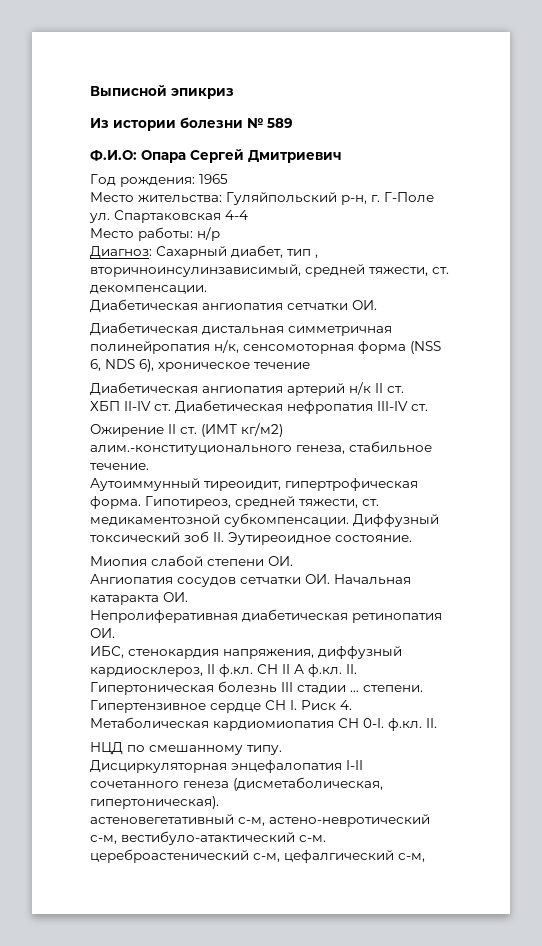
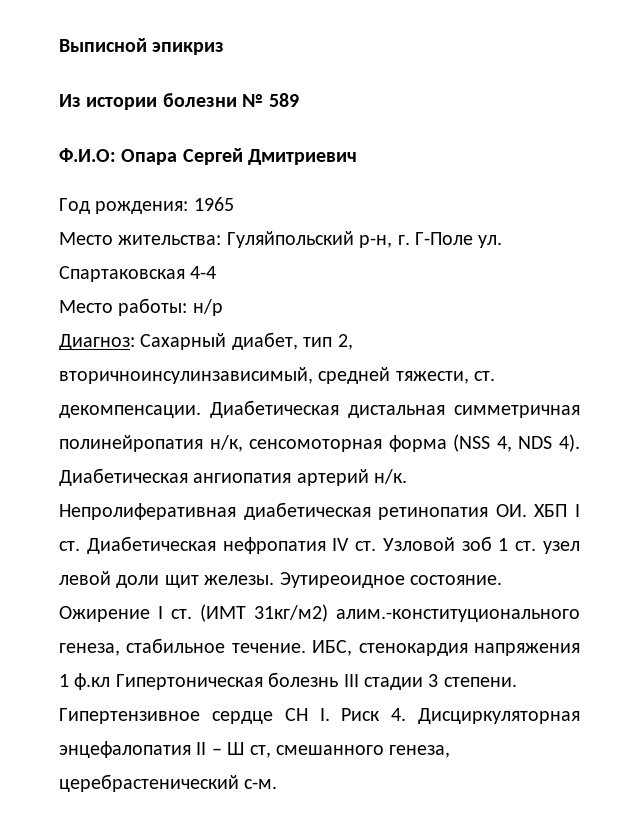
[315,254,318,258] , -> [337,334,353,350] 2,
[90,299,377,313] // Диабетическая ангиопатия сетчатки ОИ. // -> (201, 411) none
[90,359,310,372] [90,382,404,396] [90,401,151,411] 6, NDS 6), хроническое течение // Диабетическая ангиопатия артерий н/к II ст. // ХБП II-IV -> [496,434,580,452] [59,468,408,486] [59,502,581,520] 4, NDS 4). Диабетическая ангиопатия артерий н/к. Непролиферативная диабетическая ретинопатия ОИ. ХБП I
[377,401,428,411] [90,424,176,437] III-IV ст. // Ожирение II -> [332,536,580,554] [59,571,502,588] [59,606,163,622] IV ст. Узловой зоб 1 ст. узел левой доли щит железы. Эутиреоидное состояние. Ожирение I
[241,423,283,437] кг/м2) -> [254,604,328,622] 31кг/м2)
[90,478,418,491] [90,496,379,509] [90,513,439,527] [90,531,412,545] [90,555,293,566] [90,574,411,587] [90,592,188,605] [90,609,442,623] [90,628,115,638] [90,646,402,659] [90,664,357,677] // Аутоиммунный тиреоидит, гипертрофическая форма. Гипотиреоз, средней тяжести, ст. медикаментозной субкомпенсации. Диффузный токсический зоб II. Эутиреоидное состояние. // Миопия слабой степени ОИ. // Ангиопатия сосудов сетчатки ОИ. Начальная катаракта ОИ. // Непролиферативная диабетическая ретинопатия ОИ. // ИБС, стенокардия напряжения, диффузный кардиосклероз, II ф.кл. СН II А ф.кл. II. -> [312,640,580,656] [59,673,111,690] ИБС, стенокардия напряжения 1 ф.кл
[350,690,359,692] … -> [428,674,439,687] 3
[90,717,437,731] [90,742,282,755] [90,760,363,773] [90,777,383,791] [90,796,219,809] [90,814,430,827] [90,831,326,845] [90,849,425,863] Метаболическая кардиомиопатия СН 0-I. ф.кл. II. // НЦД по смешанному типу. // Дисциркуляторная энцефалопатия I-II сочетанного генеза (дисметаболическая, гипертоническая). // астеновегетативный с-м, астено-невротический с-м, вестибуло-атактический с-м. цереброастенический с-м, цефалгический с-м, -> [417,708,580,724] [59,741,451,758] [59,774,278,792] Дисциркуляторная энцефалопатия II – Ш ст, смешанного генеза, церебрастенический с-м.

